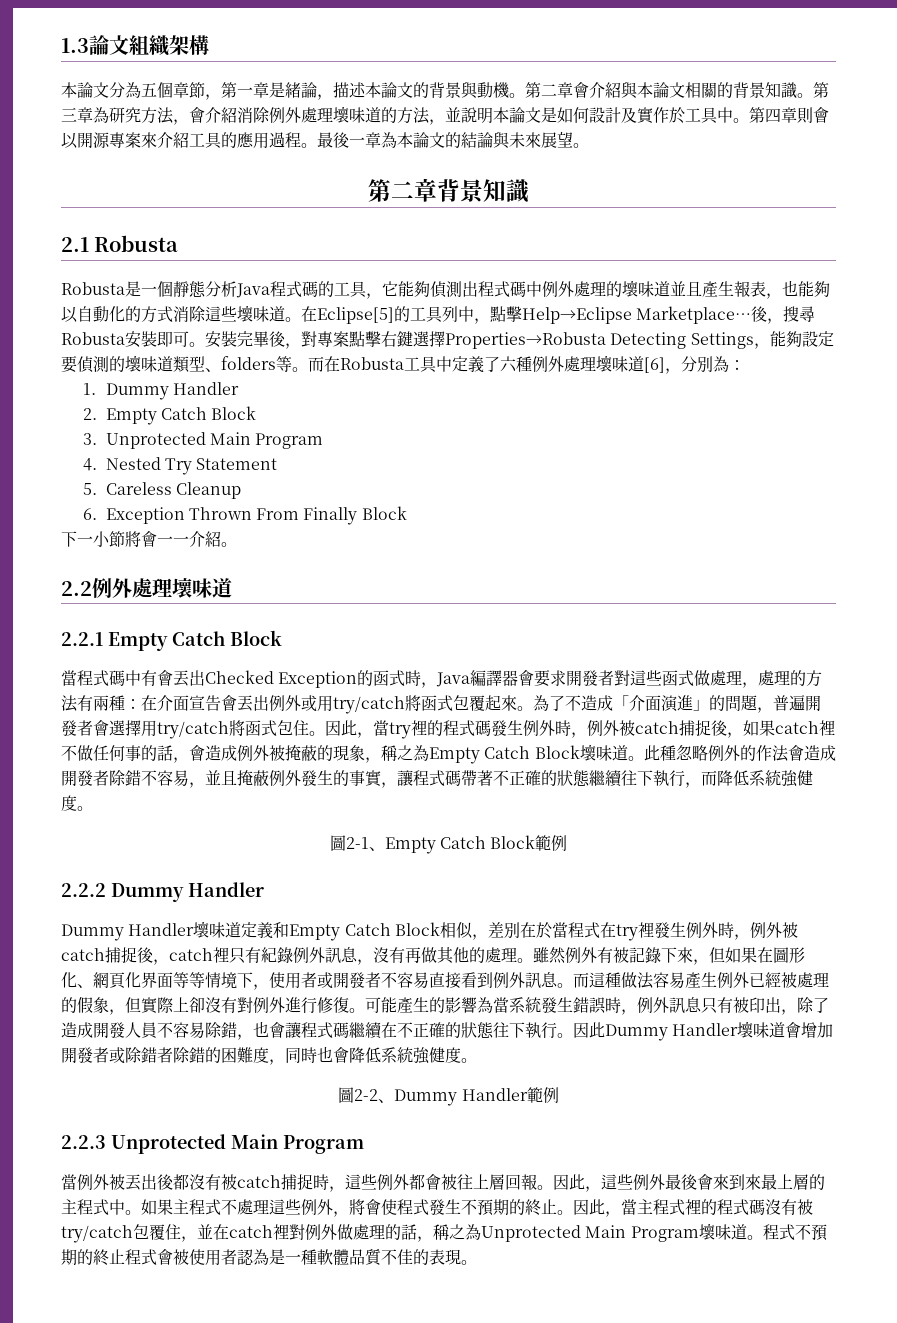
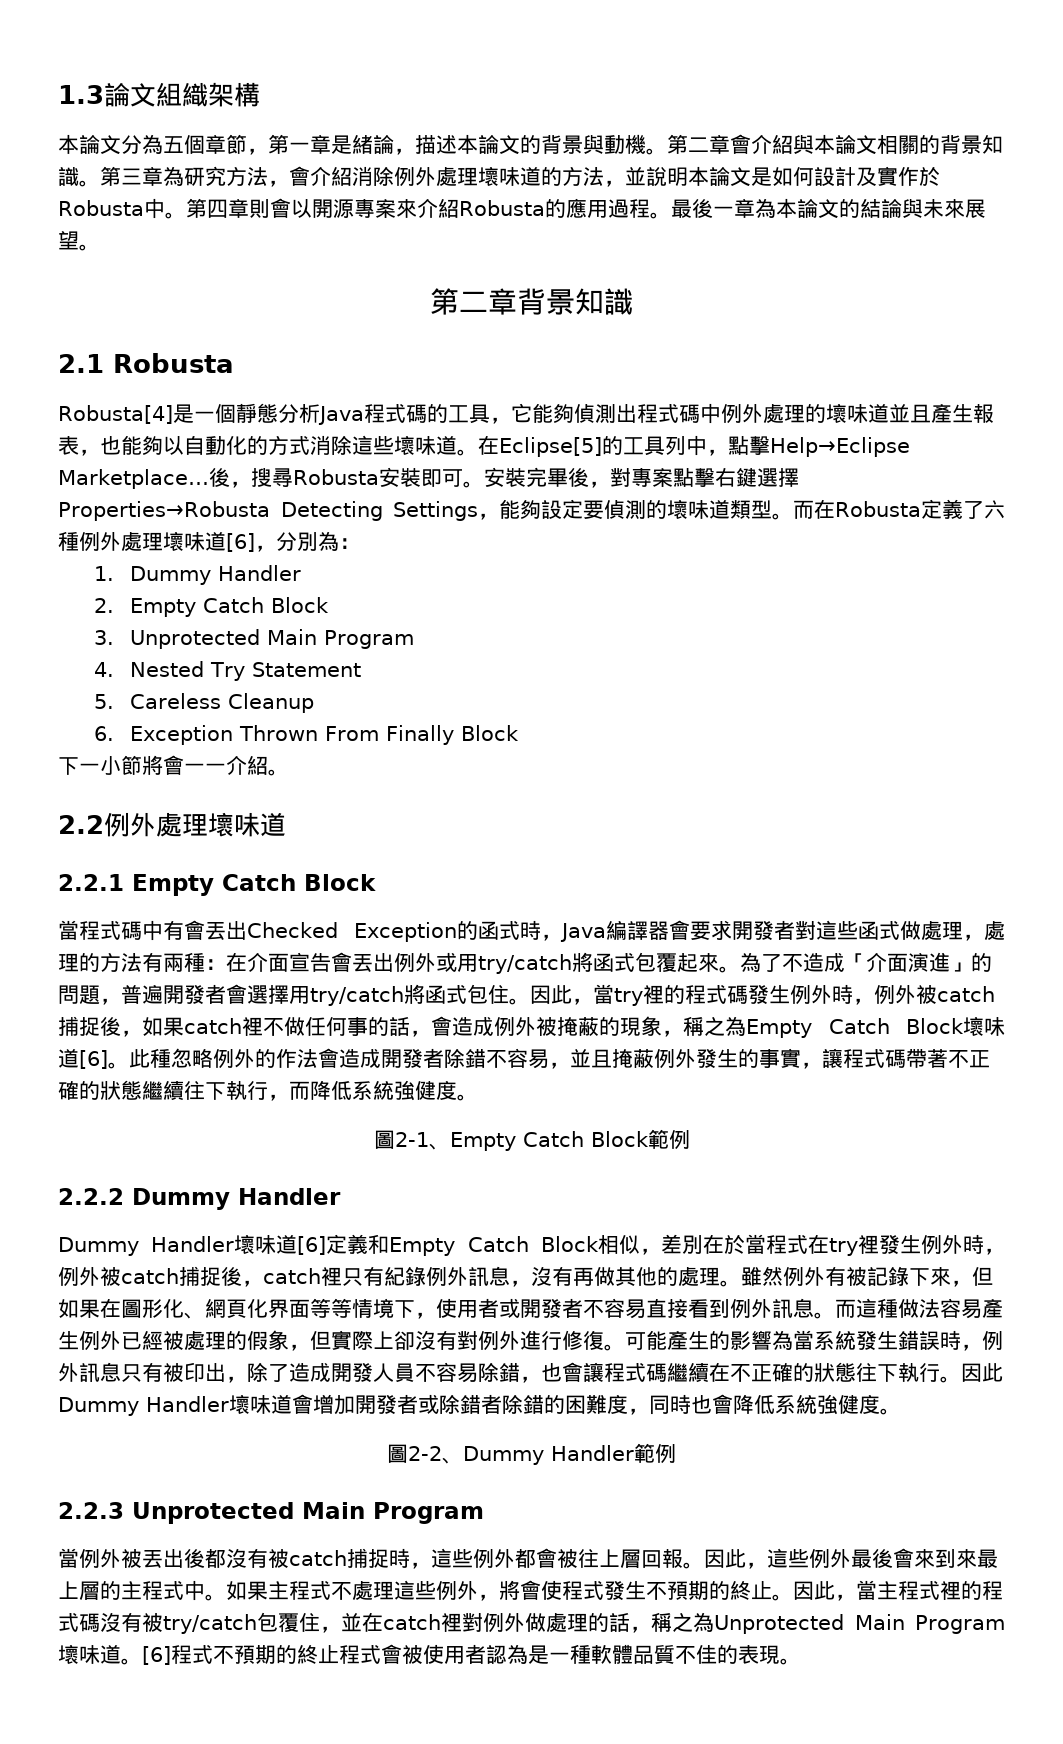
[685,107,718,124] 工具 -> [58,200,144,216] Robusta
[189,132,222,149] 工具 -> [458,200,545,216] Robusta
[61,282,125,295] Robusta -> [58,405,173,424] Robusta[4]
[205,356,292,372] 、folders等 -> (773, 509) none
[404,356,452,373] 工具中 -> (922, 509) none
(628, 753) none -> [79,1050,108,1069] [6]
(242, 930) none -> [297,1236,327,1255] [6]
(763, 1237) none -> [142,1646,171,1665] [6]

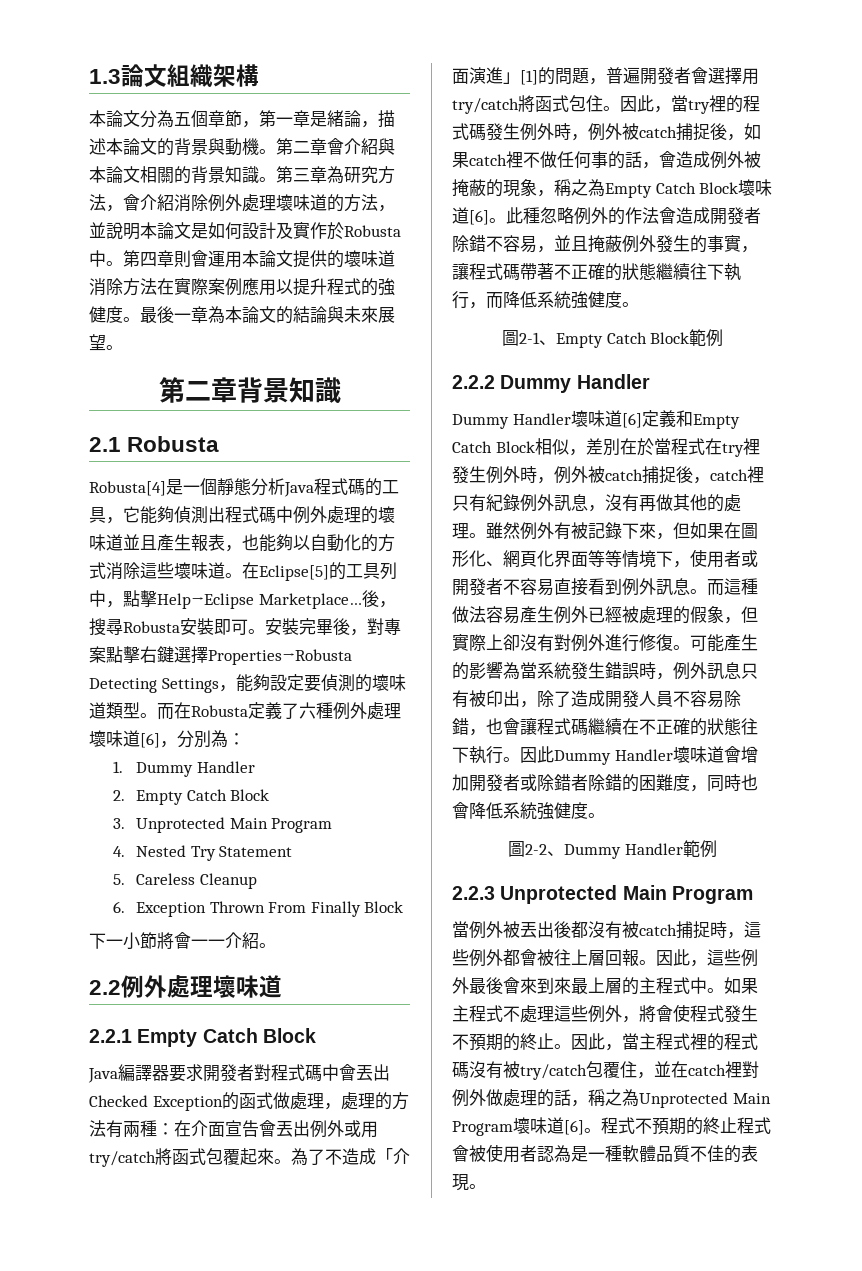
[290,198,650,218] 以開源專案來介紹Robusta的應用過程 -> [208,250,395,268] [89,278,395,296] [89,306,123,323] 運用本論文提供的壞味道消除方法在實際案例應用以提升程式的強健度
[58,920,184,941] 當程式碼中有 -> [88,1064,339,1083] Java編譯器要求開發者對程式碼中
[520,920,900,942] 時，Java編譯器會要求開發者對這些函式 -> (273, 1100) none
(971, 967) none -> [520,70,538,85] [1]
[121,1646,171,1665] 。[6] -> [564,1120,601,1135] [6]。

